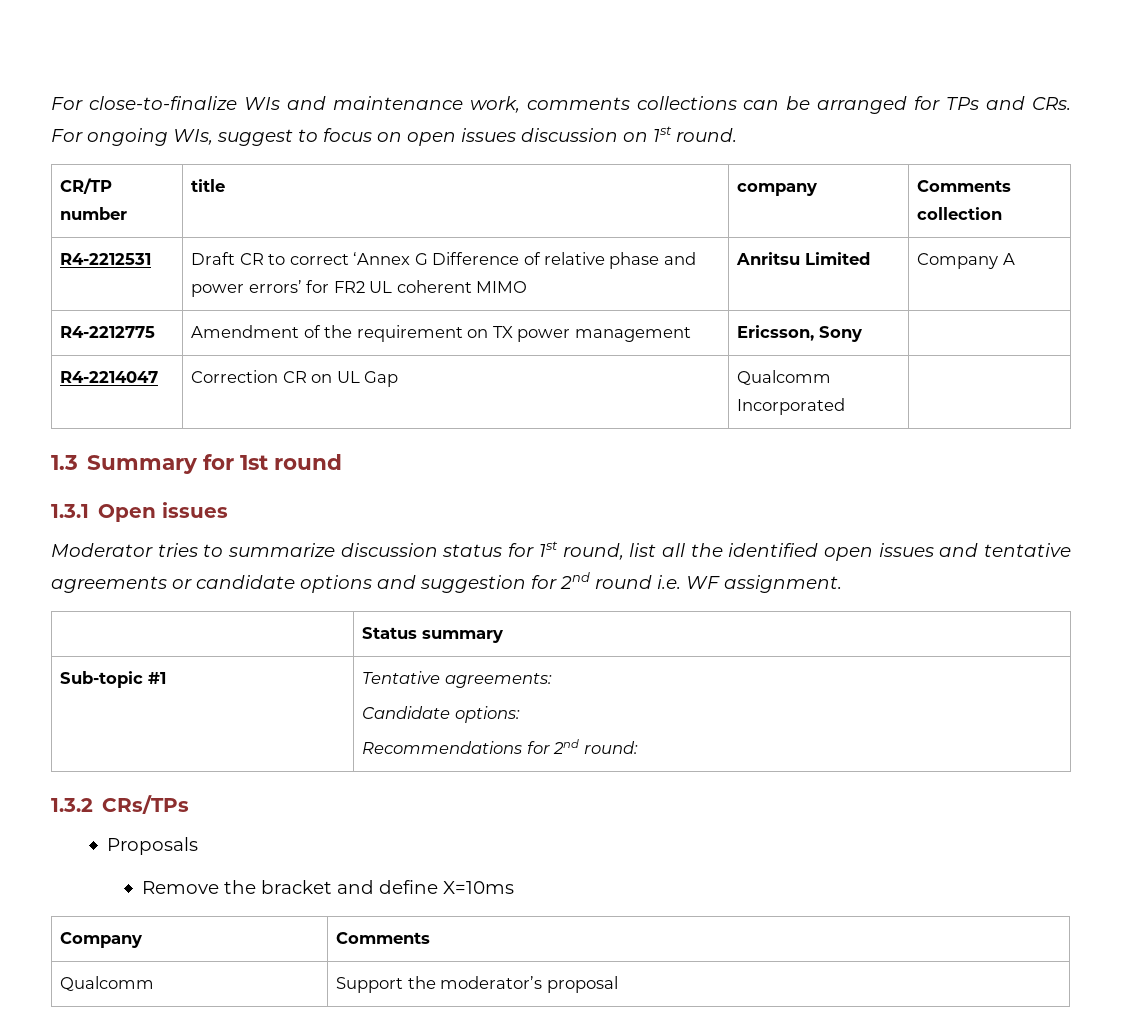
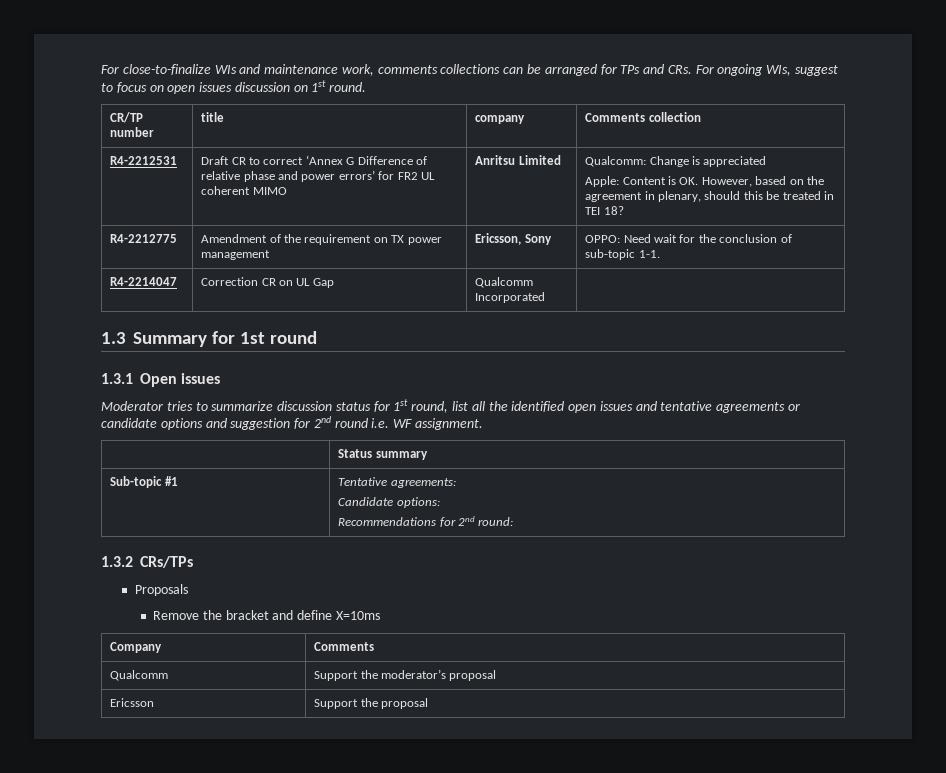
[917,253,1015,269] Company A -> [585,156,767,167] [585,176,824,187] [585,191,834,202] [585,206,624,215] Qualcomm: Change is appreciated // Apple: Content is OK. However, based on the agreement in plenary, should this be treated in TEI 18?
(862, 334) none -> [585,234,792,243] [585,249,660,260] OPPO: Need wait for the conclusion of sub-topic 1-1.
(618, 984) none -> [110,698,155,707] [314,698,429,709] // Ericsson | Support the proposal

